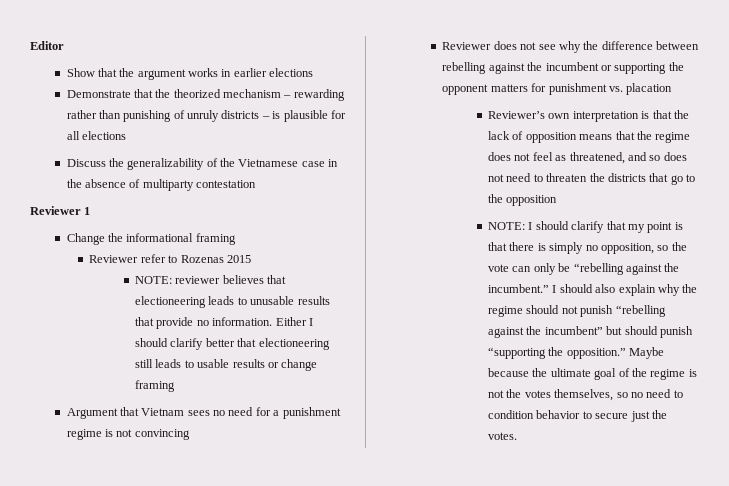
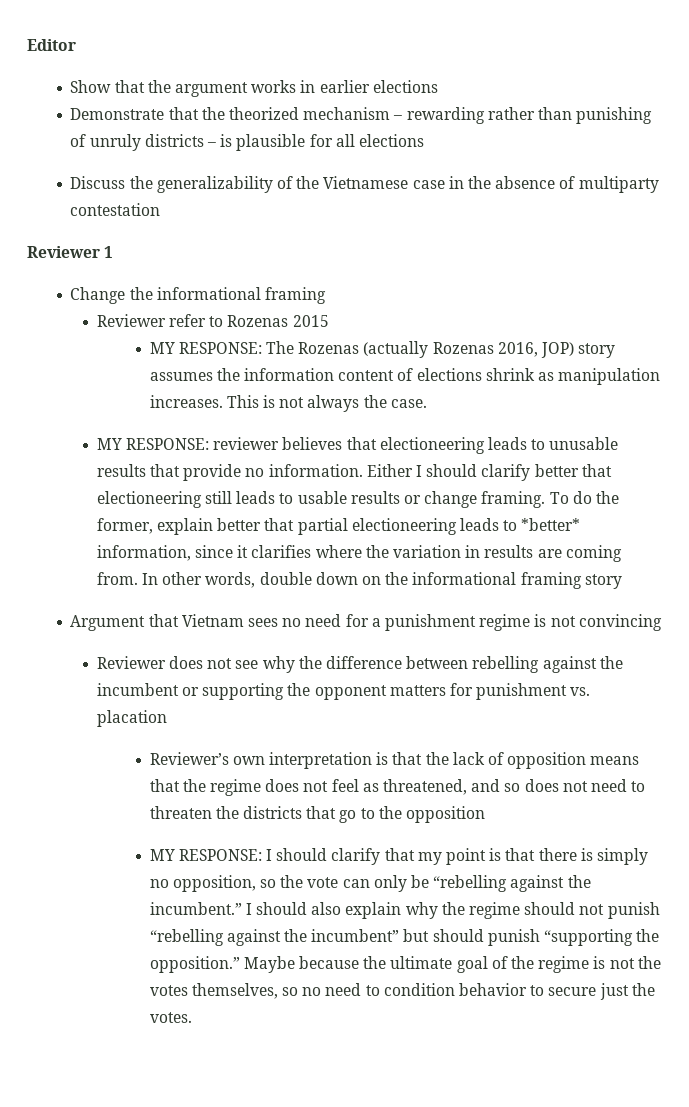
[135,276,173,284] NOTE: -> [149,341,616,358] [149,368,661,385] [149,395,427,412] [96,438,210,450] MY RESPONSE: The Rozenas (actually Rozenas 2016, JOP) story assumes the information content of elections shrink as manipulation increases. This is not always the case. // MY RESPONSE:
[135,380,176,392] framing -> [481,491,619,508] [96,518,581,535] [96,545,622,562] [96,572,622,589] framing. To do the former, explain better that partial electioneering leads to *better* information, since it clarifies where the variation in results are coming from. In other words, double down on the informational framing story
[488,222,526,230] NOTE: -> [149,849,262,861] MY RESPONSE:

